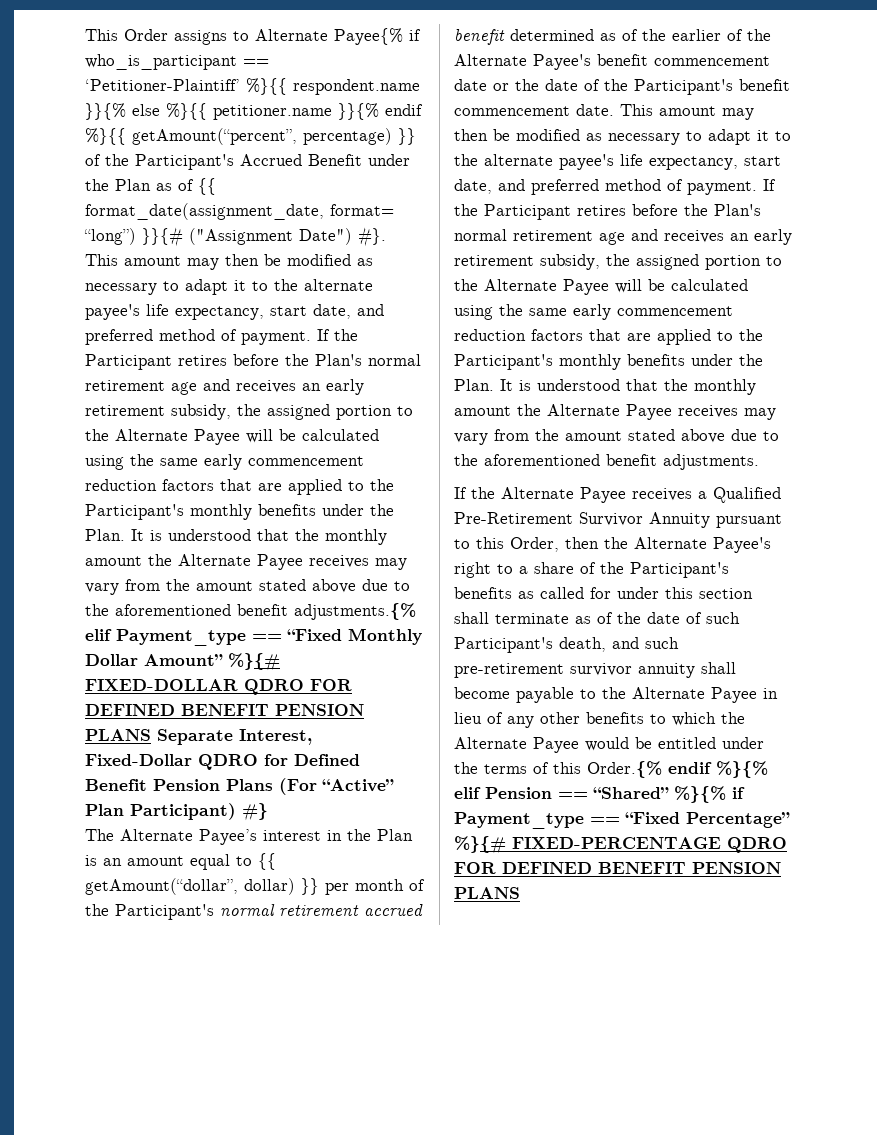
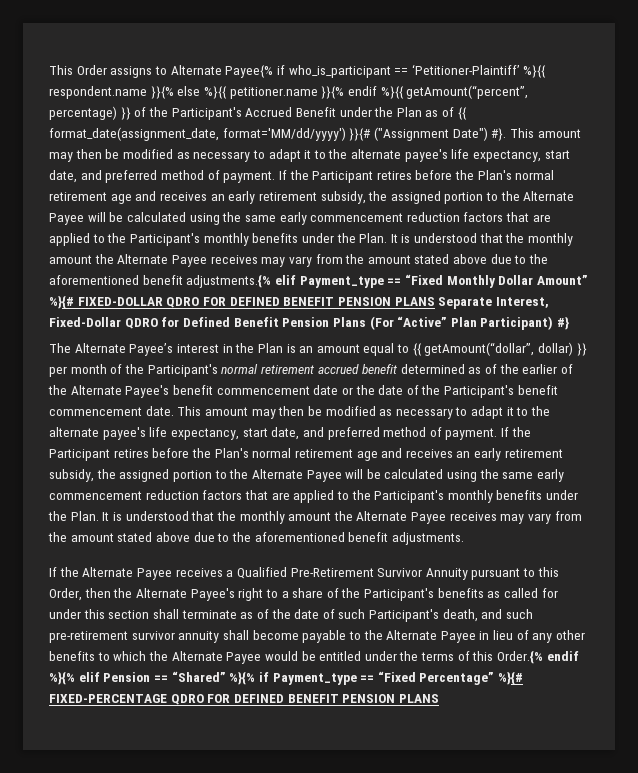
[330,204,394,216] [84,228,136,245] format= “long”) -> [222,127,346,141] format='MM/dd/yyyy')

